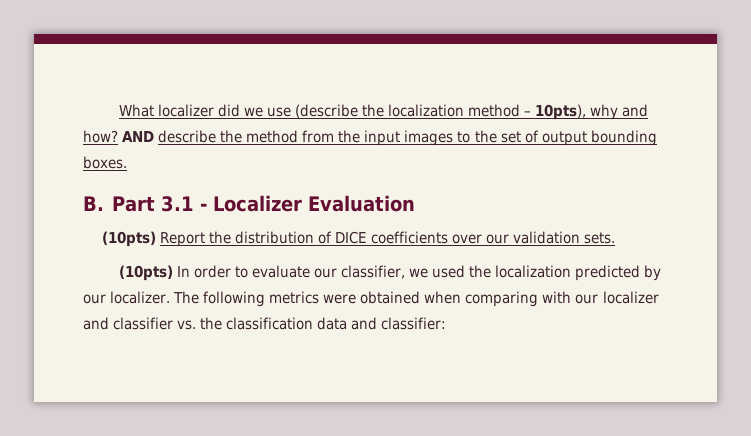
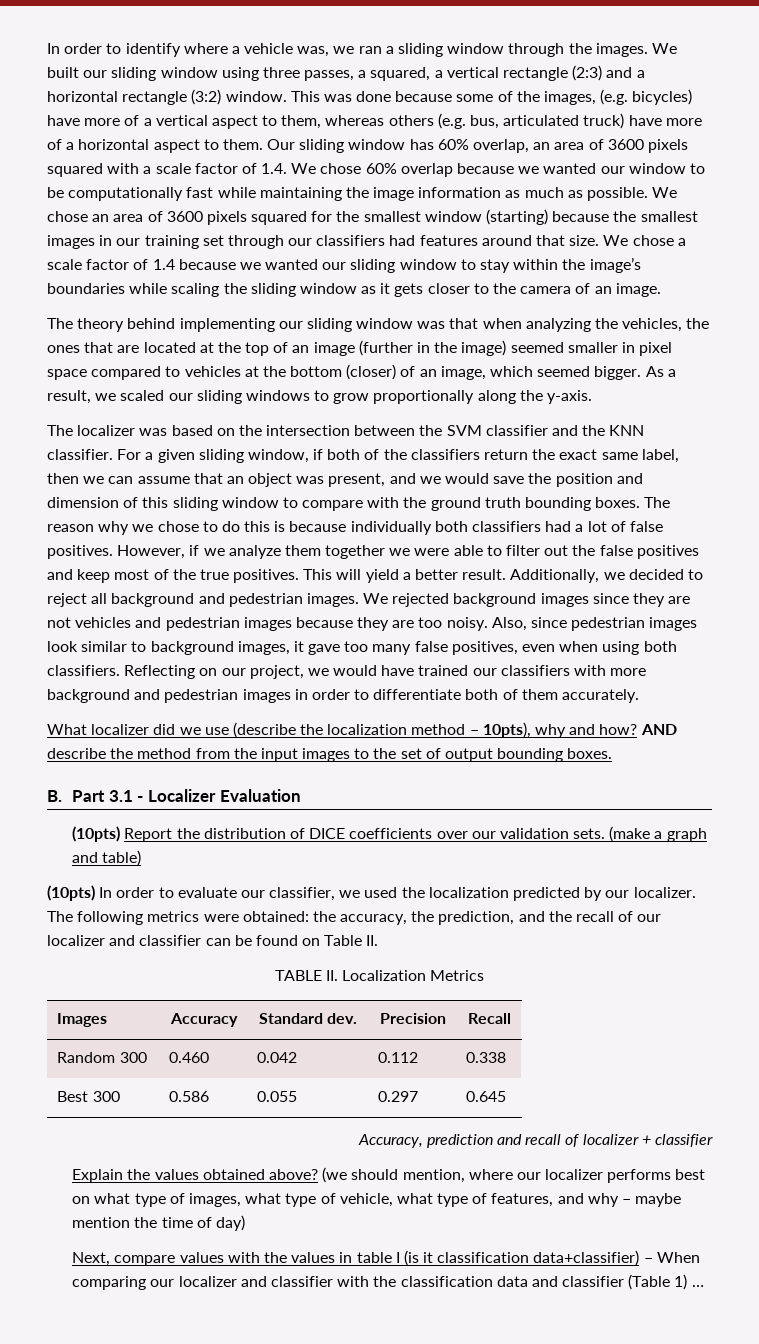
(118, 110) none -> [47,43,677,57] [47,65,645,81] [47,89,693,105] [47,113,702,129] [47,139,688,153] [47,163,705,177] [47,187,678,201] [47,209,698,225] [47,235,686,249] [47,257,641,273] [47,283,661,297] [47,318,710,332] [47,340,673,356] [47,364,676,380] [47,390,593,404] [47,425,645,436] [47,449,679,463] [47,473,643,487] [47,497,671,511] [47,521,663,535] [47,545,699,559] [47,569,703,583] [47,593,691,607] [47,617,698,631] [47,641,677,655] [47,665,647,679] [47,689,640,703] In order to identify where a vehicle was, we ran a sliding window through the images. We built our sliding window using three passes, a squared, a vertical rectangle (2:3) and a horizontal rectangle (3:2) window. This was done because some of the images, (e.g. bicycles) have more of a vertical aspect to them, whereas others (e.g. bus, articulated truck) have more of a horizontal aspect to them. Our sliding window has 60% overlap, an area of 3600 pixels squared with a scale factor of 1.4. We chose 60% overlap because we wanted our window to be computationally fast while maintaining the image information as much as possible. We chose an area of 3600 pixels squared for the smallest window (starting) because the smallest images in our training set through our classifiers had features around that size. We chose a scale factor of 1.4 because we wanted our sliding window to stay within the image’s boundaries while scaling the sliding window as it gets closer to the camera of an image. // The theory behind implementing our sliding window was that when analyzing the vehicles, the ones that are located at the top of an image (further in the image) seemed smaller in pixel space compared to vehicles at the bottom (closer) of an image, which seemed bigger. As a result, we scaled our sliding windows to grow proportionally along the y-axis. // The localizer was based on the intersection between the SVM classifier and the KNN classifier. For a given sliding window, if both of the classifiers return the exact same label, then we can assume that an object was present, and we would save the position and dimension of this sliding window to compare with the ground truth bounding boxes. The reason why we chose to do this is because individually both classifiers had a lot of false positives. However, if we analyze them together we were able to filter out the false positives and keep most of the true positives. This will yield a better result. Additionally, we decided to reject all background and pedestrian images. We rejected background images since they are not vehicles and pedestrian images because they are too noisy. Also, since pedestrian images look similar to background images, it gave too many false positives, even when using both classifiers. Reflecting on our project, we would have trained our classifiers with more background and pedestrian images in order to differentiate both of them accurately. //
(616, 238) none -> [609,826,707,842] [72,850,142,866] (make a graph and table)
[360,291,659,307] [83,317,447,330] obtained when comparing with our localizer and classifier vs. the classification data and classifier: -> [242,911,662,925] [47,935,379,946] [274,970,485,981] [57,1013,108,1027] [169,1013,238,1027] [258,1013,358,1024] [379,1013,446,1024] [467,1013,511,1024] [57,1052,147,1063] [169,1052,210,1063] [257,1052,298,1063] [378,1052,419,1063] [466,1052,507,1063] [57,1091,120,1102] [169,1091,210,1102] [257,1091,298,1102] [378,1091,419,1102] [466,1091,507,1102] [357,1134,713,1148] [72,1167,706,1183] [72,1193,682,1207] [72,1215,246,1231] [72,1250,700,1266] [72,1274,704,1290] obtained: the accuracy, the prediction, and the recall of our localizer and classifier can be found on Table II. // TABLE II. Localization Metrics // Images | Accuracy | Standard dev. | Precision | Recall // Random 300 | 0.460 | 0.042 | 0.112 | 0.338 // Best 300 | 0.586 | 0.055 | 0.297 | 0.645 // Accuracy, prediction and recall of localizer + classifier // Explain the values obtained above? (we should mention, where our localizer performs best on what type of images, what type of vehicle, what type of features, and why – maybe mention the time of day) // Next, compare values with the values in table I (is it classification data+classifier) – When comparing our localizer and classifier with the classification data and classifier (Table 1) …

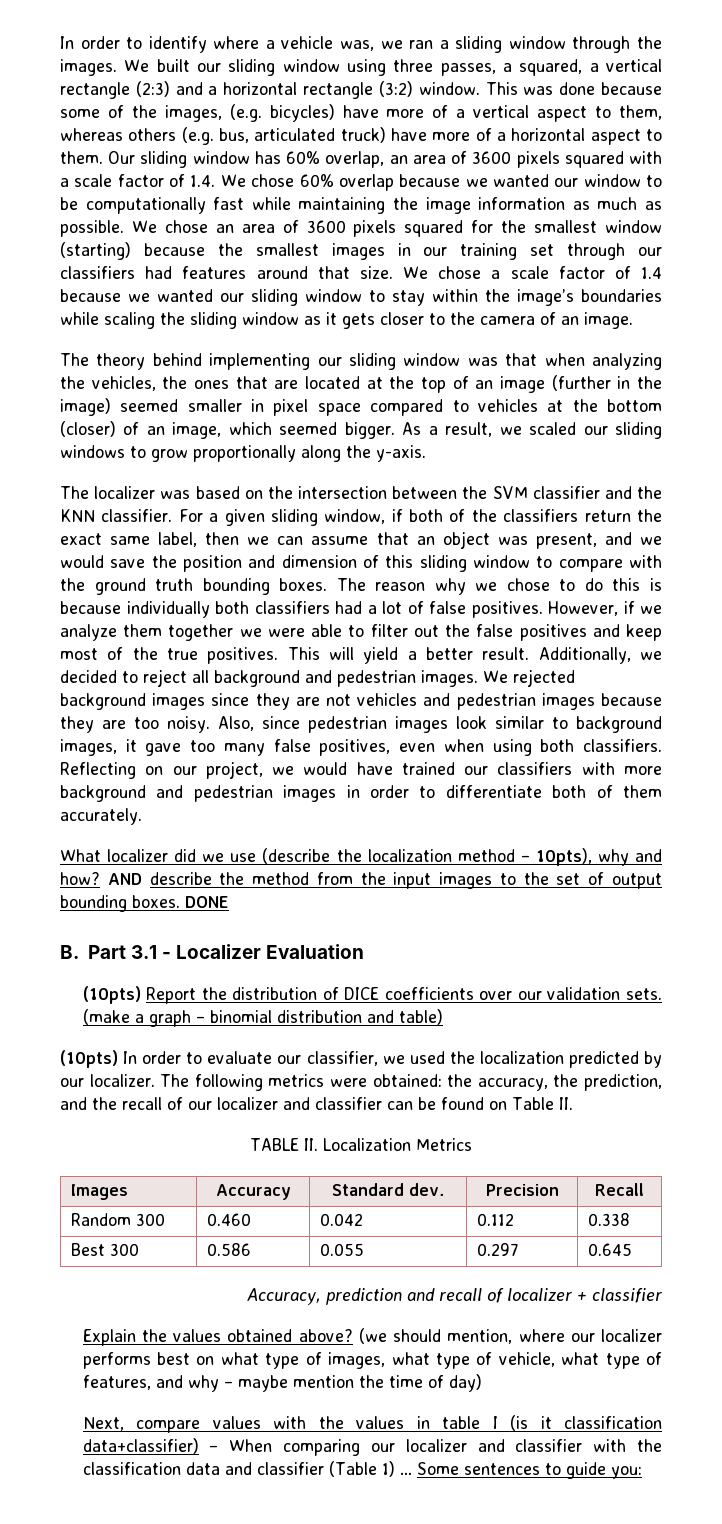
(613, 753) none -> [185,896,229,908] DONE
(707, 835) none -> [195,1010,362,1023] – binomial distribution
(704, 1286) none -> [416,1462,642,1479] Some sentences to guide you:

